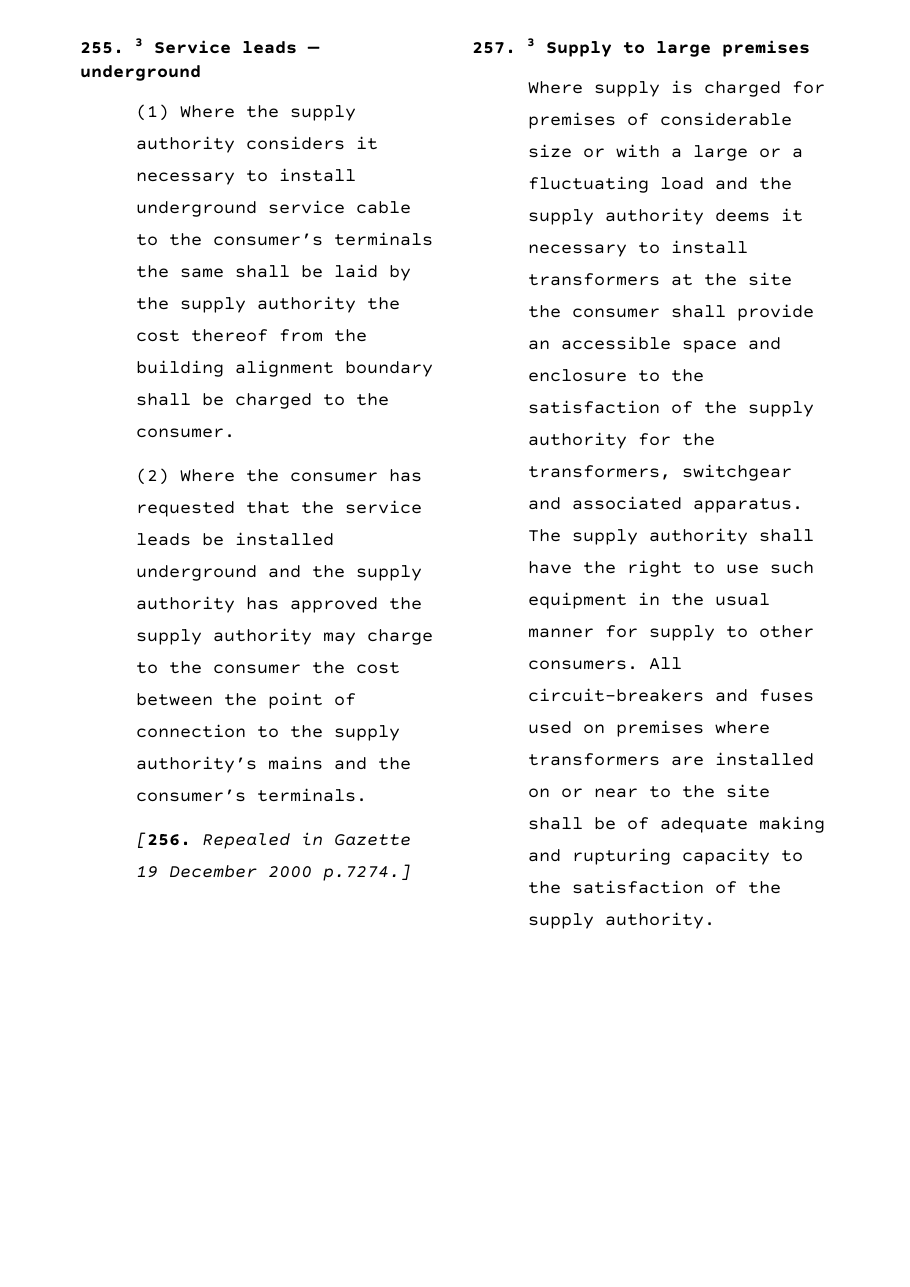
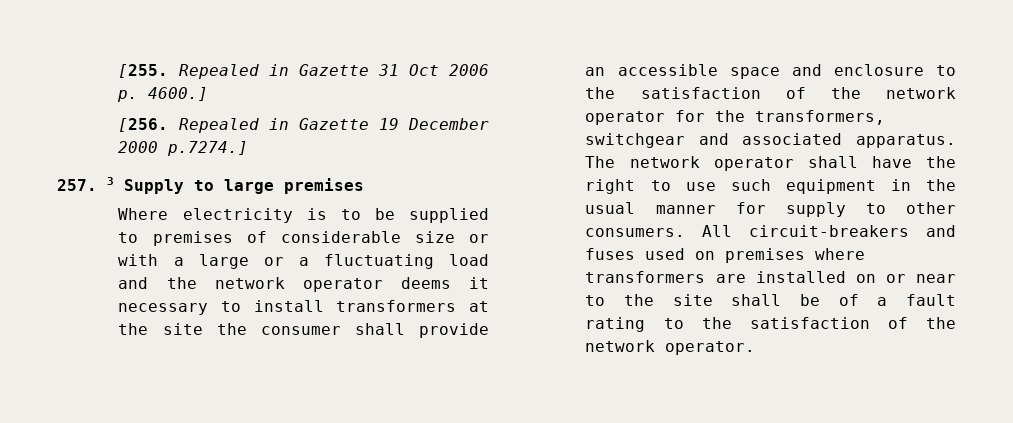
[80,38,320,54] [80,65,201,81] [136,104,357,121] [136,136,379,153] [136,168,357,185] [136,200,412,217] [136,232,434,246] [136,264,412,281] [136,296,401,313] [136,329,368,342] [136,360,434,377] [136,393,390,409] [136,428,236,438] [136,468,423,485] [136,500,423,517] [136,532,335,546] [136,565,423,581] [136,596,423,613] [136,628,434,645] [136,661,401,674] [136,692,357,709] [136,724,401,741] [136,756,412,773] [136,788,368,802] 255. 3 Service leads — underground // (1) Where the supply authority considers it necessary to install underground service cable to the consumer’s terminals the same shall be laid by the supply authority the cost thereof from the building alignment boundary shall be charged to the consumer. // (2) Where the consumer has requested that the service leads be installed underground and the supply authority has approved the supply authority may charge to the consumer the cost between the point of connection to the supply authority’s mains and the consumer’s terminals. -> [118,64,490,79] [117,87,209,102] [255. Repealed in Gazette 31 Oct 2006 p. 4600.]
[594,80,826,97] supply is charged for -> [182,208,489,223] [118,232,139,243] electricity is to be supplied to
[528,208,705,225] supply authority -> [214,277,383,292] network operator
[748,401,815,417] [528,432,628,449] supply authority -> [886,87,956,99] [585,111,666,125] network operator
[572,528,749,545] supply authority -> [629,156,794,171] network operator
[660,816,826,833] [528,848,804,865] [528,880,782,894] [528,912,716,929] adequate making and rupturing capacity to the satisfaction of the supply authority. -> [877,294,956,306] [585,317,956,332] [585,340,756,355] a fault rating to the satisfaction of the network operator.

